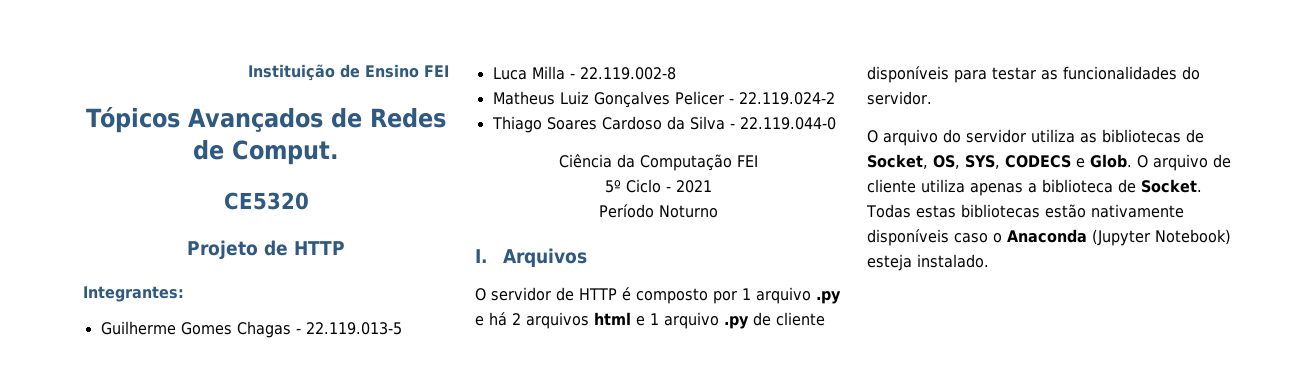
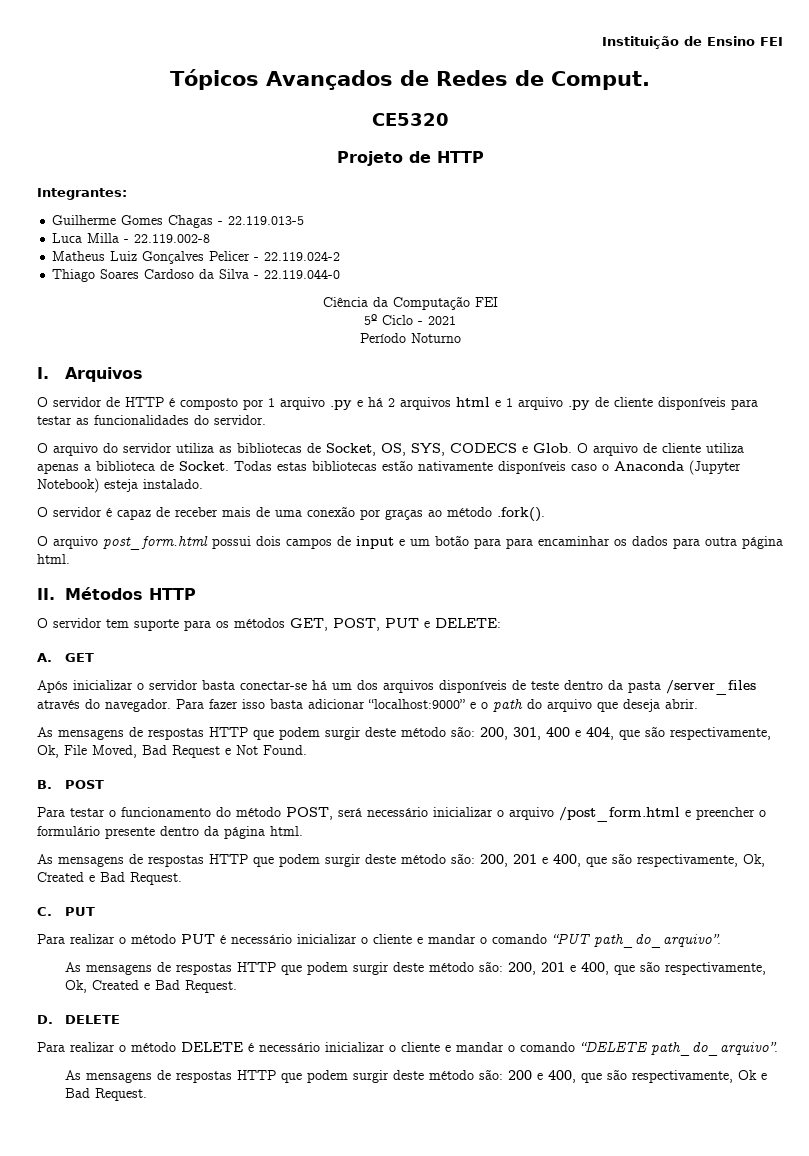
(989, 261) none -> [37,506,545,522] [37,535,783,550] [37,554,70,564] [37,587,196,600] [37,618,501,631] [37,653,94,662] [37,680,756,695] [37,699,698,712] [37,726,771,740] [37,745,307,758] [37,780,104,789] [37,807,766,822] [37,826,303,839] [37,853,765,867] [37,872,182,885] [37,907,95,916] [37,933,721,948] [64,961,766,975] [64,980,237,993] [37,1015,120,1024] [37,1041,778,1056] [64,1069,767,1083] [64,1088,147,1101] // O servidor é capaz de receber mais de uma conexão por graças ao método .fork(). // O arquivo post_form.html possui dois campos de input e um botão para para encaminhar os dados para outra página html. // II. Métodos HTTP // O servidor tem suporte para os métodos GET, POST, PUT e DELETE: // A. GET // Após inicializar o servidor basta conectar-se há um dos arquivos disponíveis de teste dentro da pasta /server_files através do navegador. Para fazer isso basta adicionar “localhost:9000” e o path do arquivo que deseja abrir. // As mensagens de respostas HTTP que podem surgir deste método são: 200, 301, 400 e 404, que são respectivamente, Ok, File Moved, Bad Request e Not Found. // B. POST // Para testar o funcionamento do método POST, será necessário inicializar o arquivo /post_form.html e preencher o formulário presente dentro da página html. // As mensagens de respostas HTTP que podem surgir deste método são: 200, 201 e 400, que são respectivamente, Ok, Created e Bad Request. // C. PUT // Para realizar o método PUT é necessário inicializar o cliente e mandar o comando “PUT path_do_arquivo”. // As mensagens de respostas HTTP que podem surgir deste método são: 200, 201 e 400, que são respectivamente, Ok, Created e Bad Request. // D. DELETE // Para realizar o método DELETE é necessário inicializar o cliente e mandar o comando “DELETE path_do_arquivo”. // As mensagens de respostas HTTP que podem surgir deste método são: 200 e 400, que são respectivamente, Ok e Bad Request.

